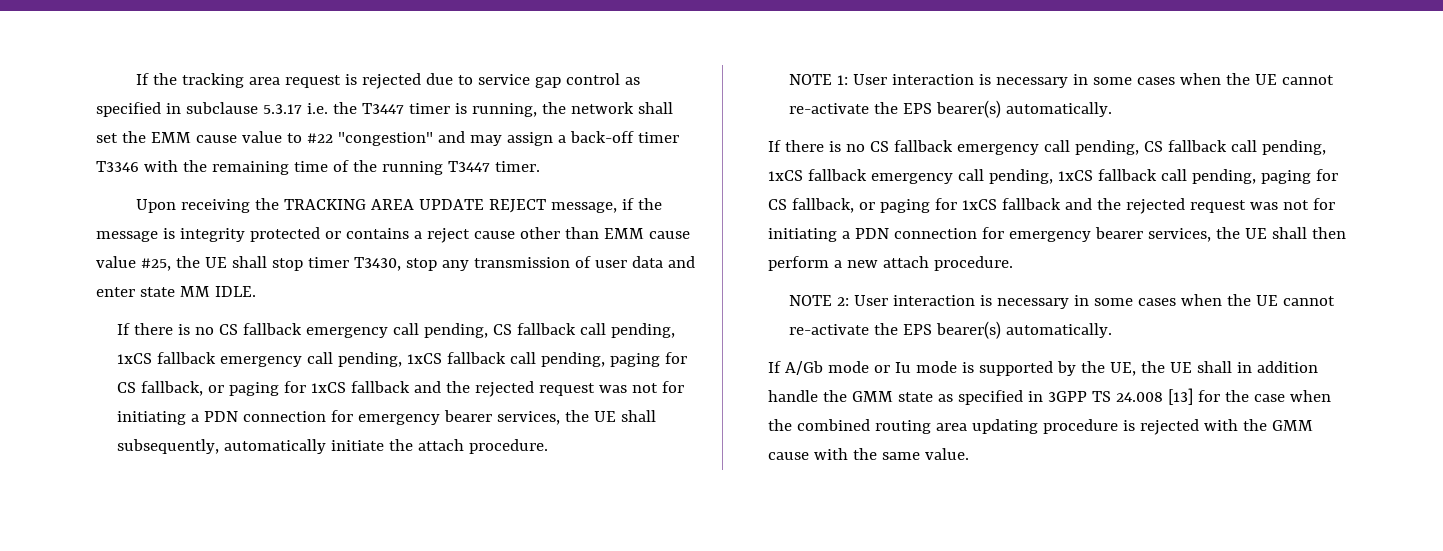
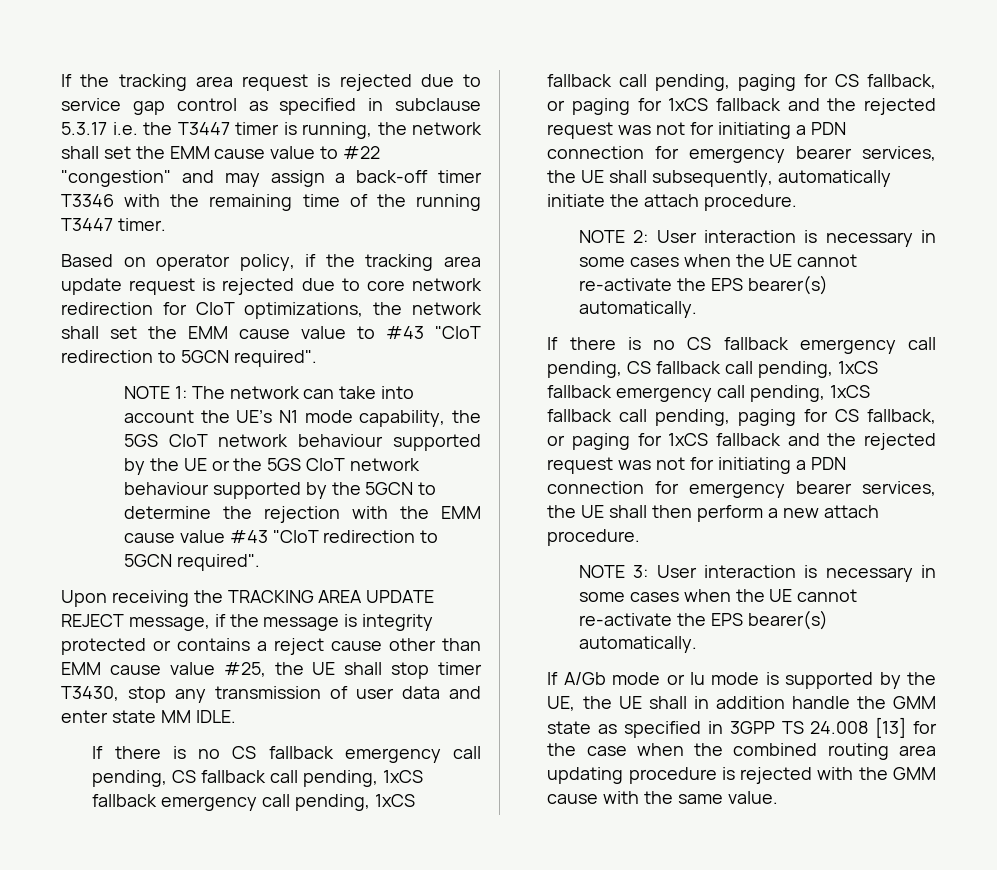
(540, 166) none -> [61,254,481,271] [61,278,483,295] [61,302,482,319] [61,326,481,339] [61,350,317,367] [123,386,415,399] [123,410,482,427] [123,434,482,451] [123,458,420,475] [123,482,437,499] [123,506,482,523] [123,530,439,543] [123,554,260,571] // Based on operator policy, if the tracking area update request is rejected due to core network redirection for CIoT optimizations, the network shall set the EMM cause value to #43 "CIoT redirection to 5GCN required". // NOTE 1: The network can take into account the UE’s N1 mode capability, the 5GS CIoT network behaviour supported by the UE or the 5GS CIoT network behaviour supported by the 5GCN to determine the rejection with the EMM cause value #43 "CIoT redirection to 5GCN required".
[836,75,848,85] 1: -> [633,230,649,243] 2:
[836,297,849,306] 2: -> [633,565,649,578] 3:

